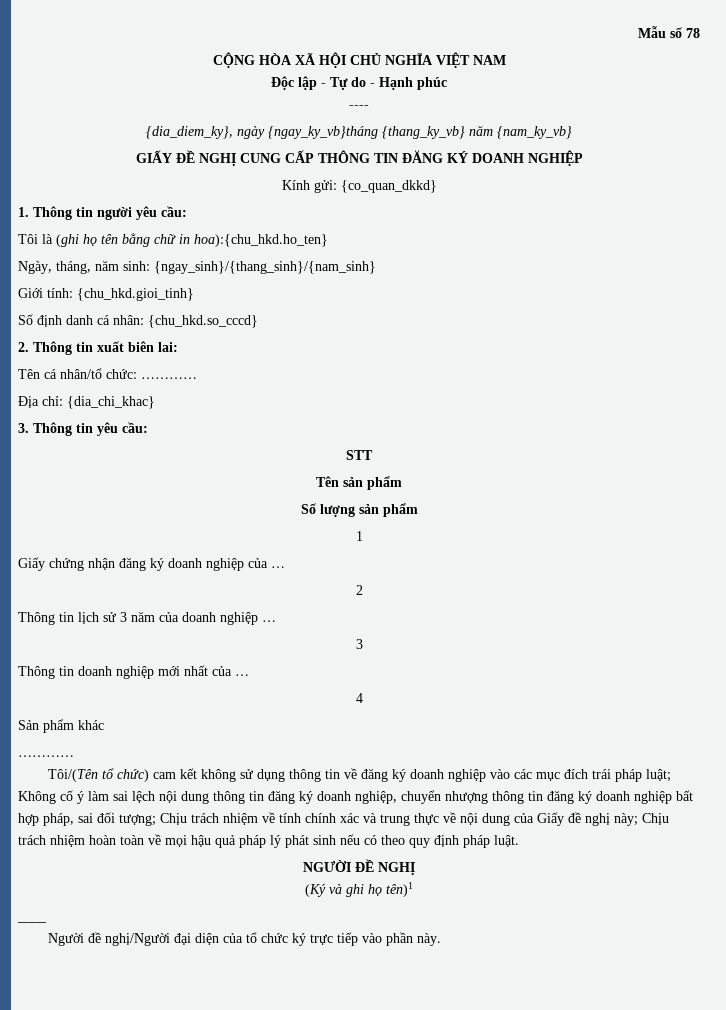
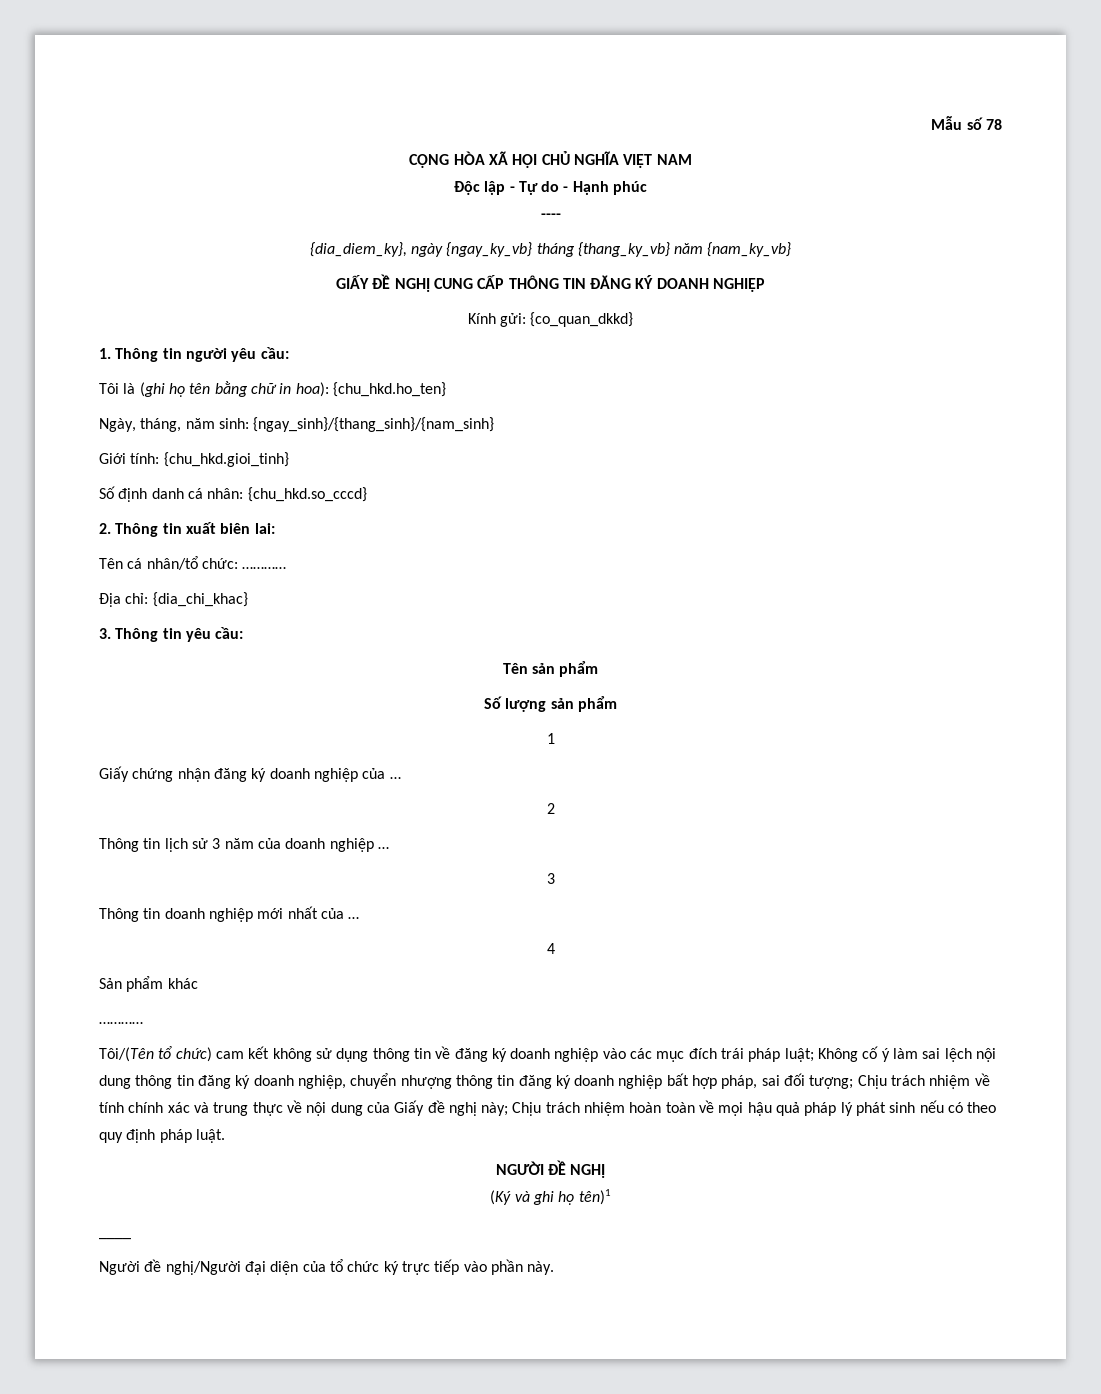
[268,126,378,139] {ngay_ky_vb}tháng -> [446,242,575,257] {ngay_ky_vb} tháng
[194,234,328,247] hoa):{chu_hkd.ho_ten} -> [295,382,446,397] hoa): {chu_hkd.ho_ten}
[346,450,373,460] // STT -> (244, 633) none

